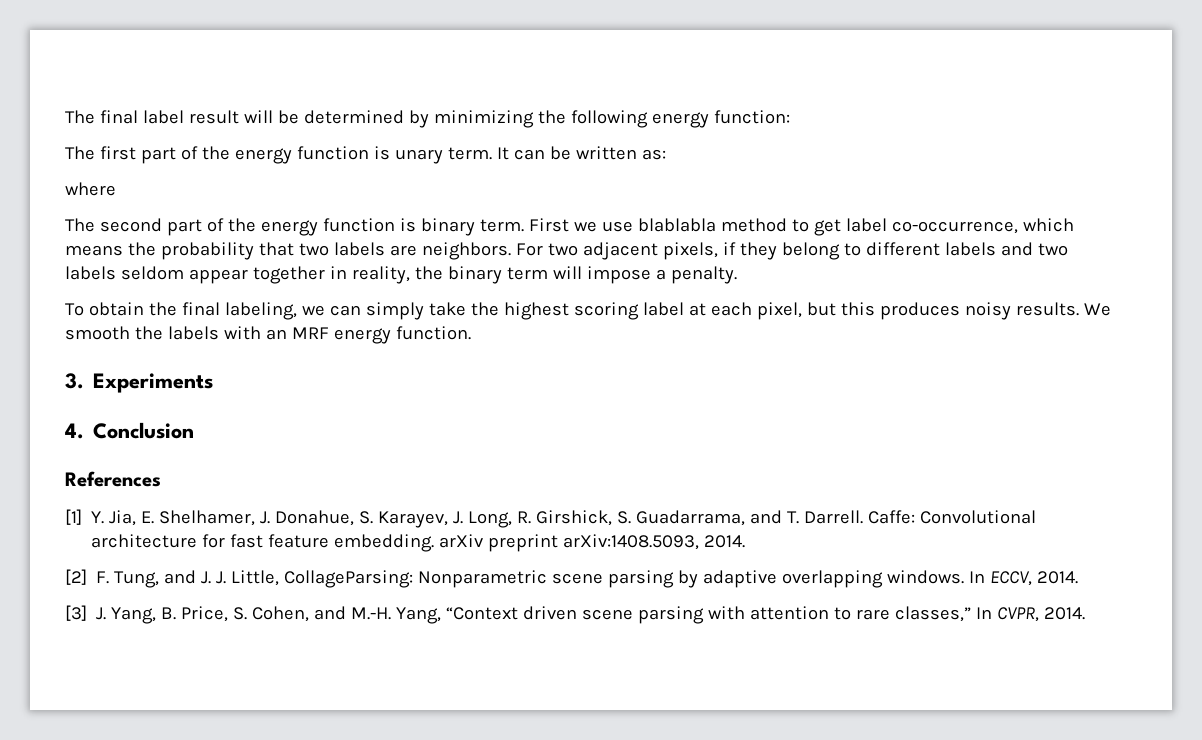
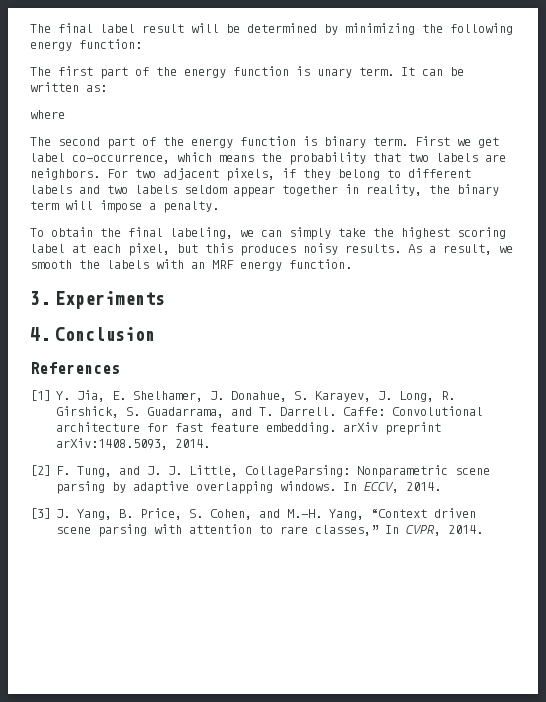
[601,218,809,232] use blablabla method to -> (471, 142) none
[1083,303,1111,316] We -> [408,244,513,255] As a result, we

